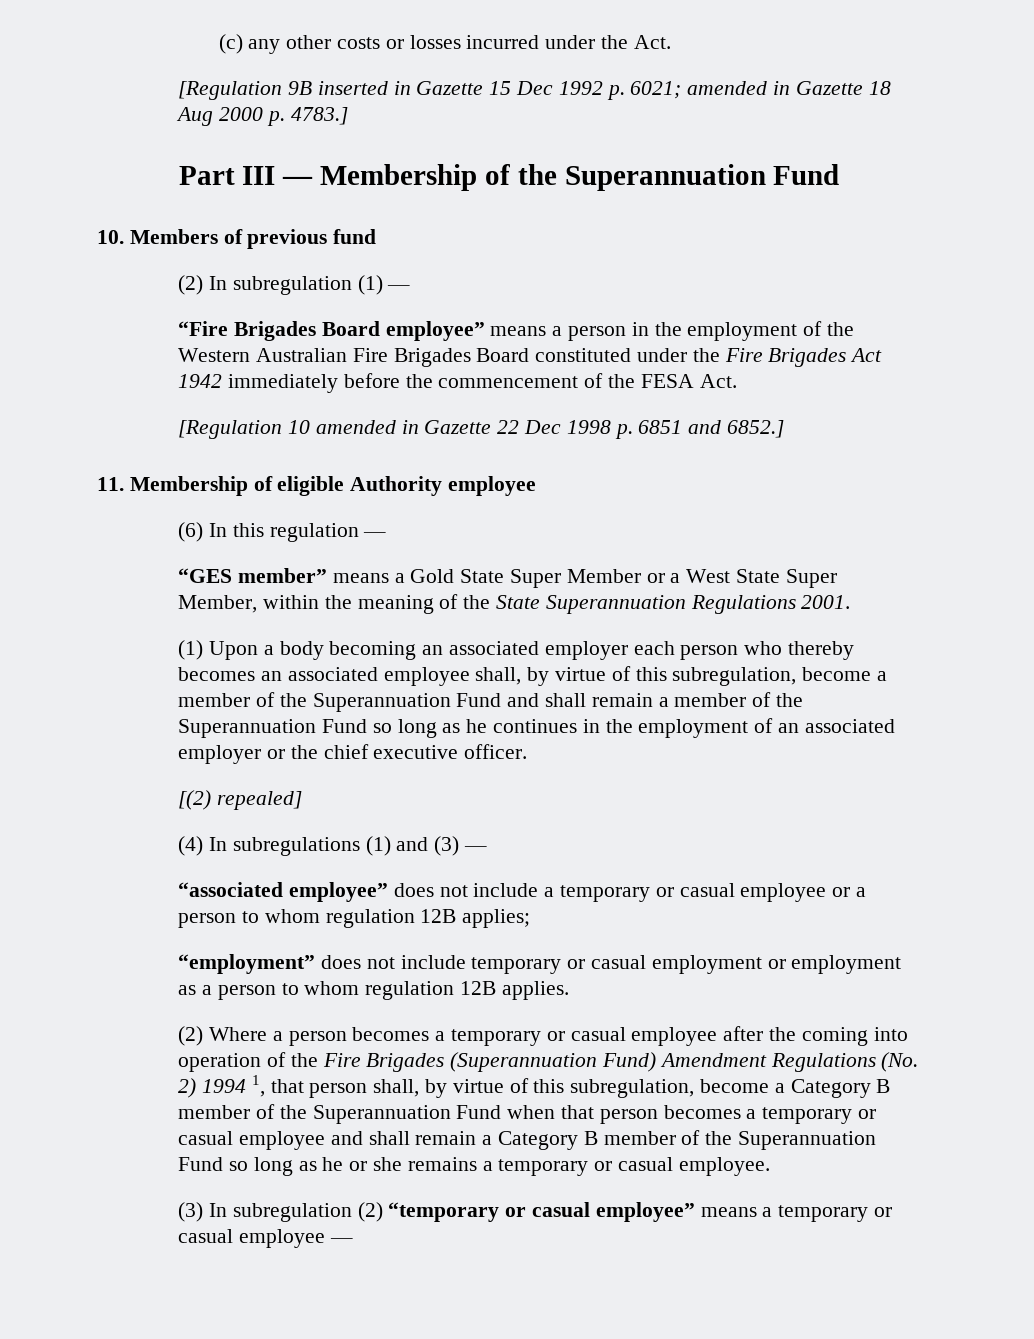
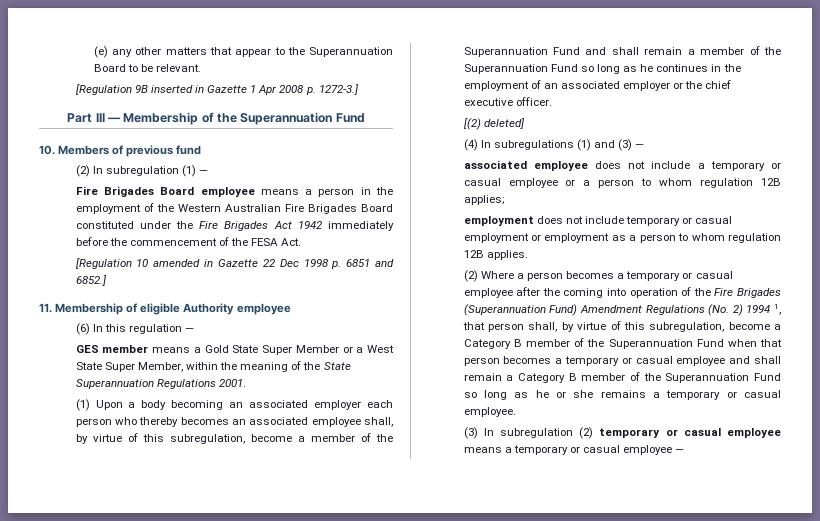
[218,34,243,54] (c) -> [93,46,108,58] (e)
[337,35,671,49] costs or losses incurred under the Act. -> [165,47,393,57] [93,64,202,72] matters that appear to the Superannuation Board to be relevant.
[489,81,891,100] [176,107,348,126] 15 Dec 1992 p. 6021; amended in Gazette 18 Aug 2000 p. 4783.] -> [250,84,359,95] 1 Apr 2008 p. 1272-3.]
[178,321,485,341] “Fire Brigades Board employee” -> [75,186,255,197] Fire Brigades Board employee
[178,568,327,583] “GES member” -> [75,345,149,353] GES member
[216,791,302,810] repealed] -> [483,118,525,129] deleted]
[178,882,388,902] “associated employee” -> [463,160,588,171] associated employee
[178,954,316,974] “employment” -> [463,216,534,226] employment
[388,1202,695,1222] “temporary or casual employee” -> [599,428,781,438] temporary or casual employee

